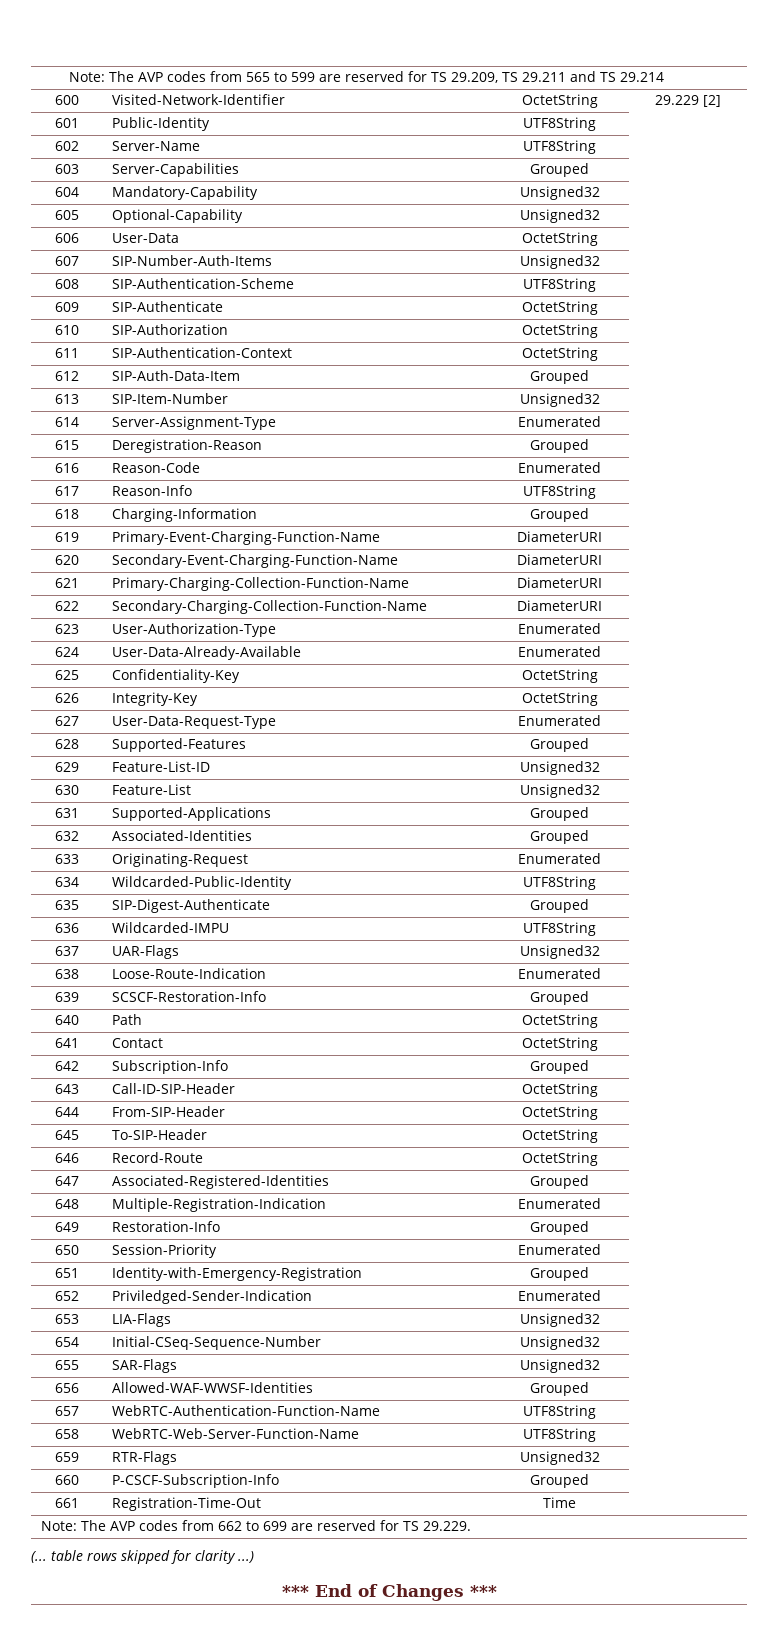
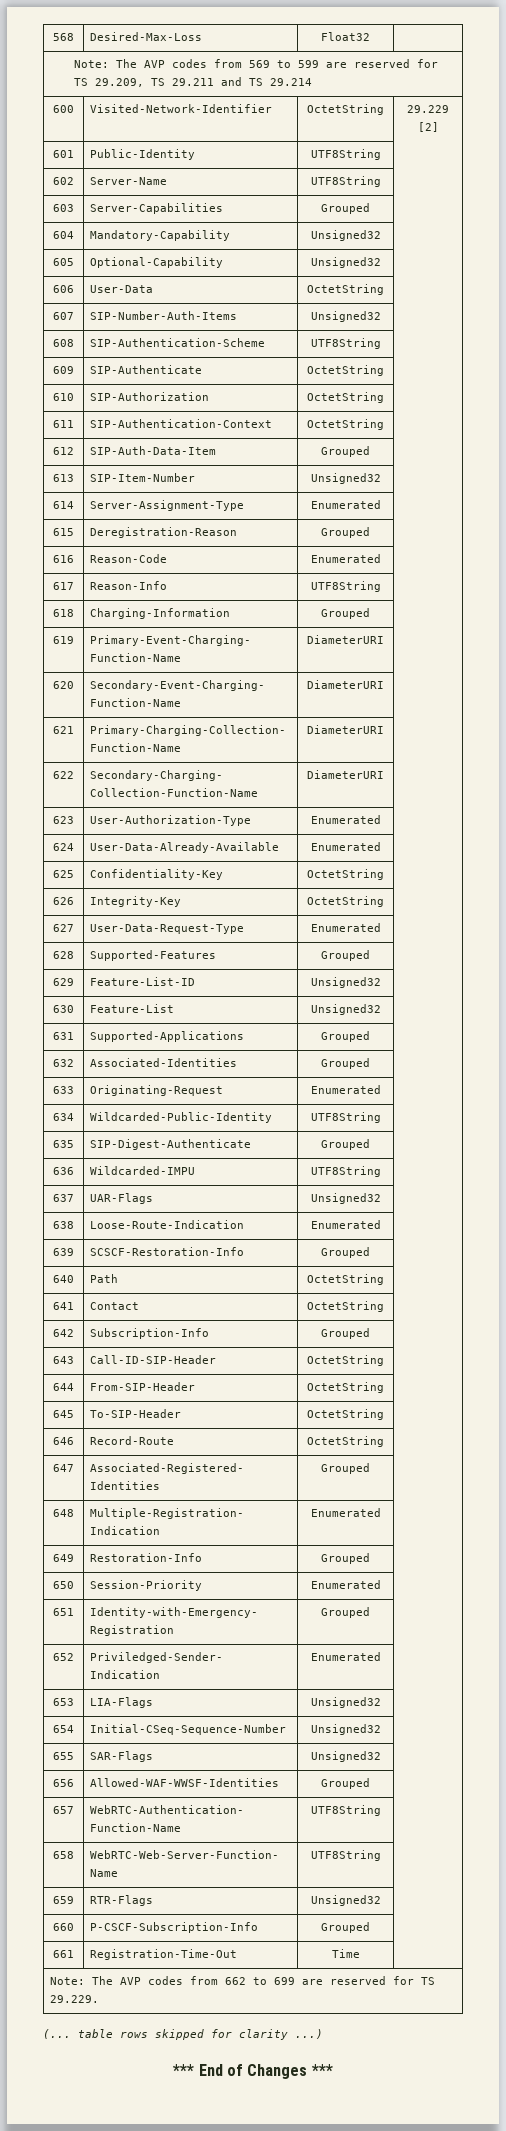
[69,71,271,82] Note: The AVP codes from 565 -> [53,33,74,41] [89,32,202,41] [321,32,370,41] [74,59,271,68] 568 | Desired-Max-Loss | Float32 | // Note: The AVP codes from 569

